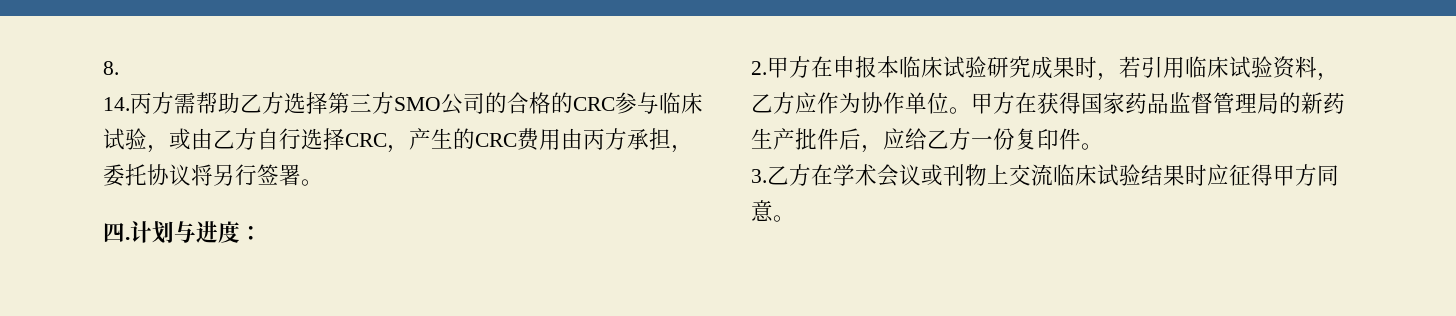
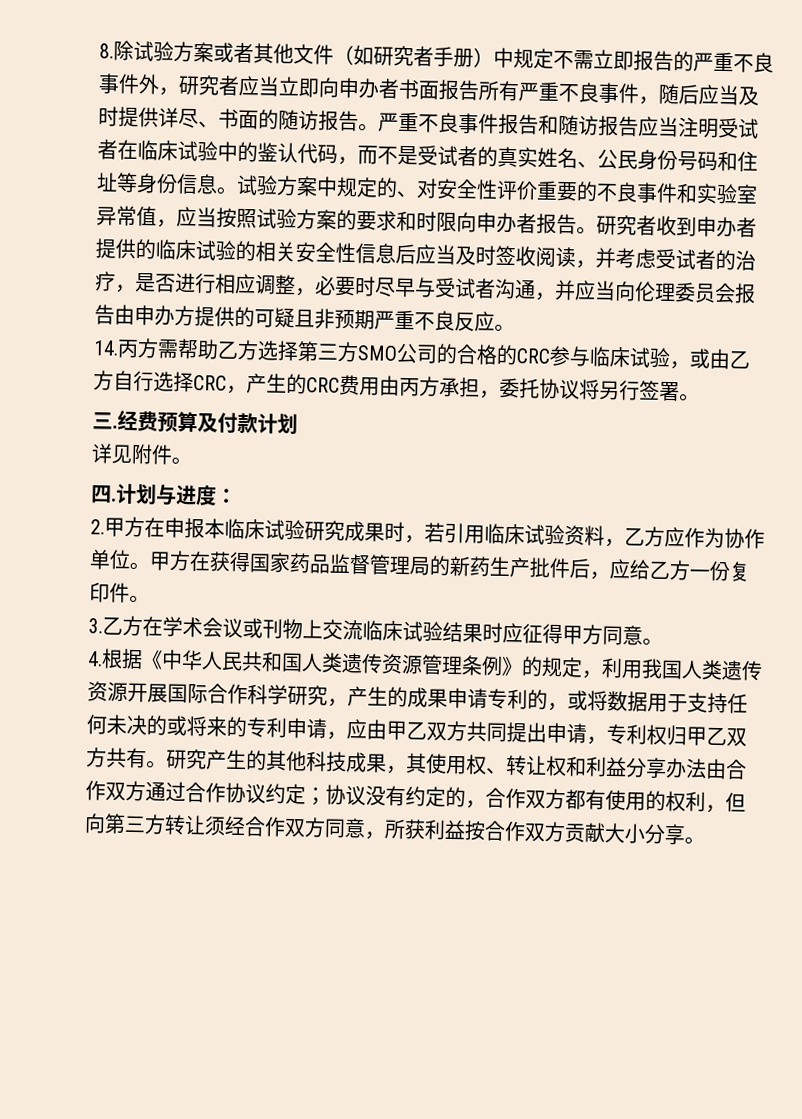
(119, 68) none -> [113,40,774,73] [98,73,759,106] [98,106,759,139] [97,139,758,172] [96,172,758,205] [96,205,757,238] [95,238,756,271] [95,271,756,304] [94,304,515,333] 除试验方案或者其他文件（如研究者手册）中规定不需立即报告的严重不良事件外，研究者应当立即向申办者书面报告所有严重不良事件，随后应当及时提供详尽、书面的随访报告。严重不良事件报告和随访报告应当注明受试者在临床试验中的鉴认代码，而不是受试者的真实姓名、公民身份号码和住址等身份信息。试验方案中规定的、对安全性评价重要的不良事件和实验室异常值，应当按照试验方案的要求和时限向申办者报告。研究者收到申办者提供的临床试验的相关安全性信息后应当及时签收阅读，并考虑受试者的治疗，是否进行相应调整，必要时尽早与受试者沟通，并应当向伦理委员会报告由申办方提供的可疑且非预期严重不良反应。
(323, 182) none -> [92,410,298,435] [91,443,192,466] // 三.经费预算及付款计划 // 详见附件。
(795, 218) none -> [87,648,763,681] [87,681,748,714] [86,714,747,747] [86,747,747,780] [85,780,746,814] [84,813,705,846] // 4.根据《中华人民共和国人类遗传资源管理条例》的规定，利用我国人类遗传资源开展国际合作科学研究，产生的成果申请专利的，或将数据用于支持任何未决的或将来的专利申请，应由甲乙双方共同提出申请，专利权归甲乙双方共有。研究产生的其他科技成果，其使用权、转让权和利益分享办法由合作双方通过合作协议约定；协议没有约定的，合作双方都有使用的权利，但向第三方转让须经合作双方同意，所获利益按合作双方贡献大小分享。

